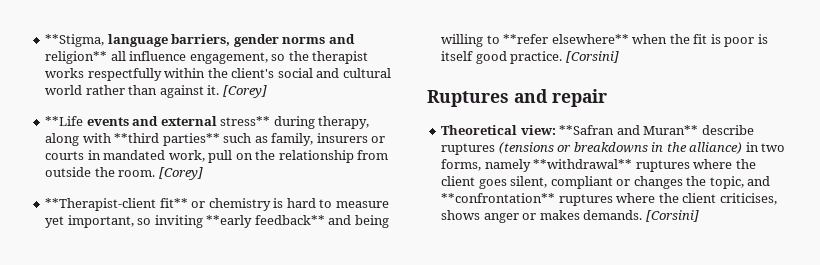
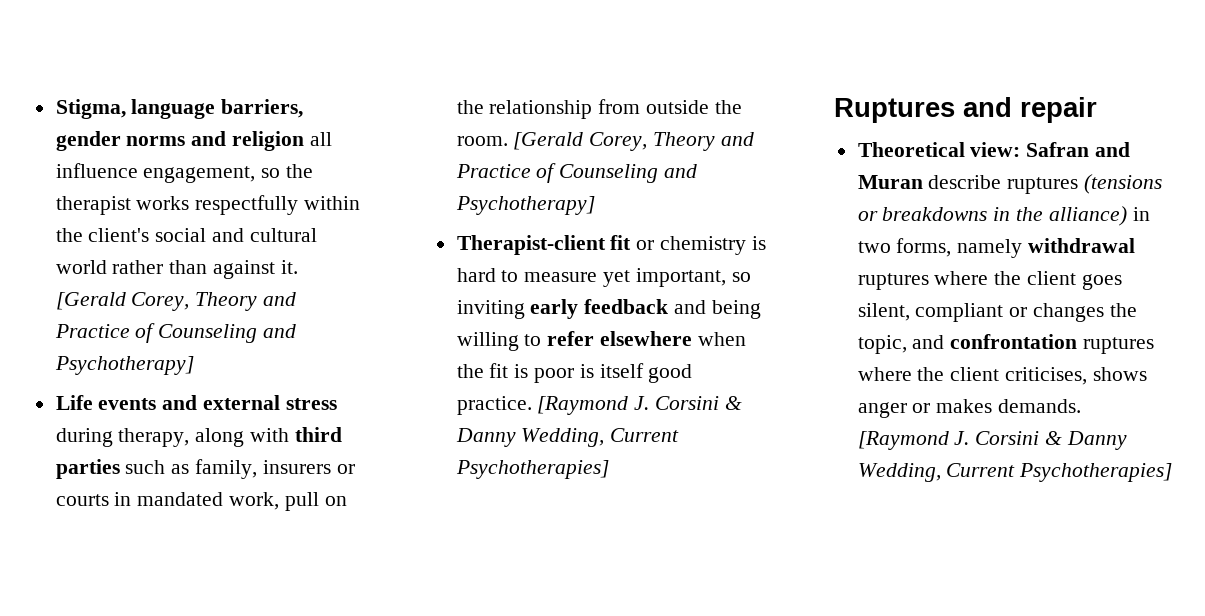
[45,34,105,47] **Stigma, -> [55,99,126,119] Stigma,
[45,51,108,64] religion** -> [232,131,305,151] religion
[222,85,267,98] [45,116,84,126] [Corey] // **Life -> [55,292,297,311] [54,323,297,343] [54,356,194,375] [55,395,93,410] [Gerald Corey, Theory and Practice of Counseling and Psychotherapy] // Life
[220,116,271,126] stress** -> [285,398,337,410] stress
[114,133,220,146] **third parties** -> [294,427,342,442] [55,459,120,479] third parties
[158,167,203,180] [45,198,188,211] [Corey] // **Therapist-client fit** -> [513,132,754,151] [455,163,698,183] [455,196,595,215] [456,235,632,255] [Gerald Corey, Theory and Practice of Counseling and Psychotherapy] // Therapist-client fit
[206,215,325,228] **early feedback** -> [530,299,669,319] early feedback
[503,34,629,44] **refer elsewhere** -> [547,331,693,346] refer elsewhere
[565,51,619,63] [Corsini] -> [537,396,742,415] [455,428,680,447] [455,460,609,479] [Raymond J. Corsini & Danny Wedding, Current Psychotherapies]
[559,125,699,135] **Safran and Muran** -> [1026,142,1131,157] [857,175,923,189] Safran and Muran
[533,159,633,169] **withdrawal** -> [1028,238,1136,253] withdrawal
[441,193,556,203] **confrontation** -> [950,334,1078,349] confrontation
[645,210,699,222] [Corsini] -> [857,431,1127,450] [857,463,1173,482] [Raymond J. Corsini & Danny Wedding, Current Psychotherapies]

